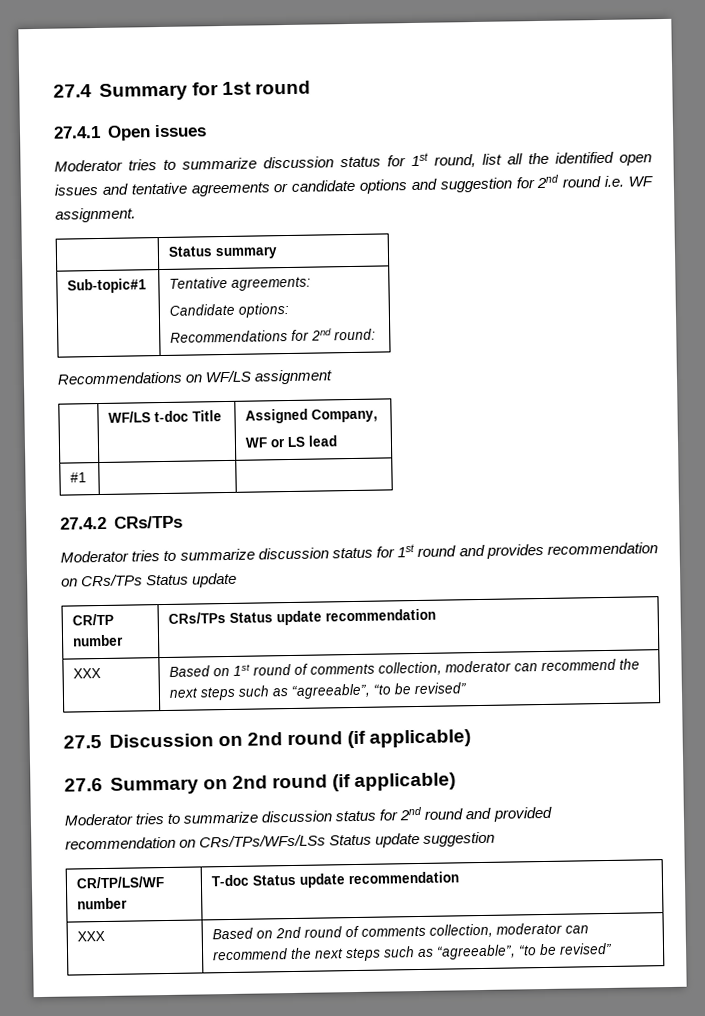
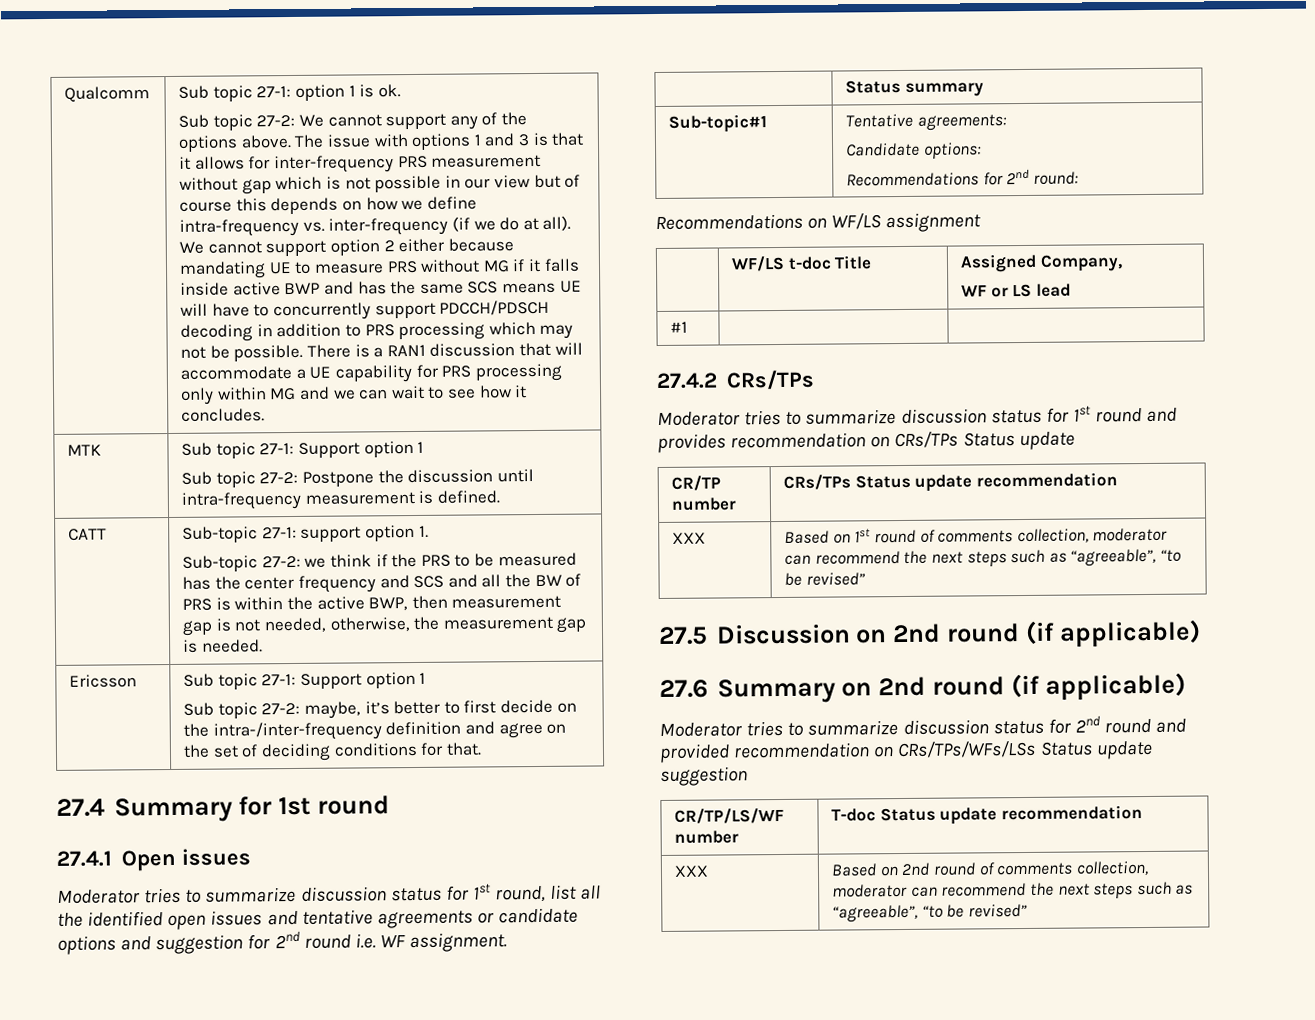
(53, 91) none -> [64,86,151,102] [178,84,401,102] [178,112,528,131] [178,132,585,152] [179,154,542,174] [179,174,581,195] [179,196,477,215] [179,215,572,237] [179,238,514,257] [179,258,580,279] [180,280,582,296] [180,299,550,321] [180,321,574,342] [180,342,583,362] [180,363,562,383] [180,385,528,405] [181,408,266,422] [67,444,102,456] [181,440,425,459] [181,469,534,488] [181,490,501,510] [68,528,108,541] [182,524,429,543] [182,552,577,572] [182,573,582,593] [182,595,562,611] [182,616,588,636] [183,639,263,653] [69,674,138,688] [183,671,427,690] [183,699,577,719] [183,721,567,741] [183,742,482,762] Qualcomm | Sub topic 27-1: option 1 is ok. // Sub topic 27-2: We cannot support any of the options above. The issue with options 1 and 3 is that it allows for inter-frequency PRS measurement without gap which is not possible in our view but of course this depends on how we define intra-frequency vs. inter-frequency (if we do at all). We cannot support option 2 either because mandating UE to measure PRS without MG if it falls inside active BWP and has the same SCS means UE will have to concurrently support PDCCH/PDSCH decoding in addition to PRS processing which may not be possible. There is a RAN1 discussion that will accommodate a UE capability for PRS processing only within MG and we can wait to see how it concludes. // MTK | Sub topic 27-1: Support option 1 // Sub topic 27-2: Postpone the discussion until intra-frequency measurement is defined. // CATT | Sub-topic 27-1: support option 1. // Sub-topic 27-2: we think if the PRS to be measured has the center frequency and SCS and all the BW of PRS is within the active BWP, then measurement gap is not needed, otherwise, the measurement gap is needed. // Ericsson | Sub topic 27-1: Support option 1 // Sub topic 27-2: maybe, it’s better to first decide on the intra-/inter-frequency definition and agree on the set of deciding conditions for that. //

